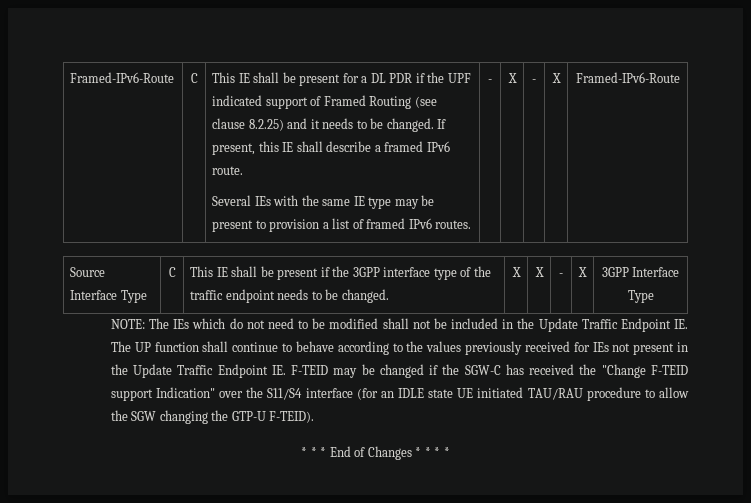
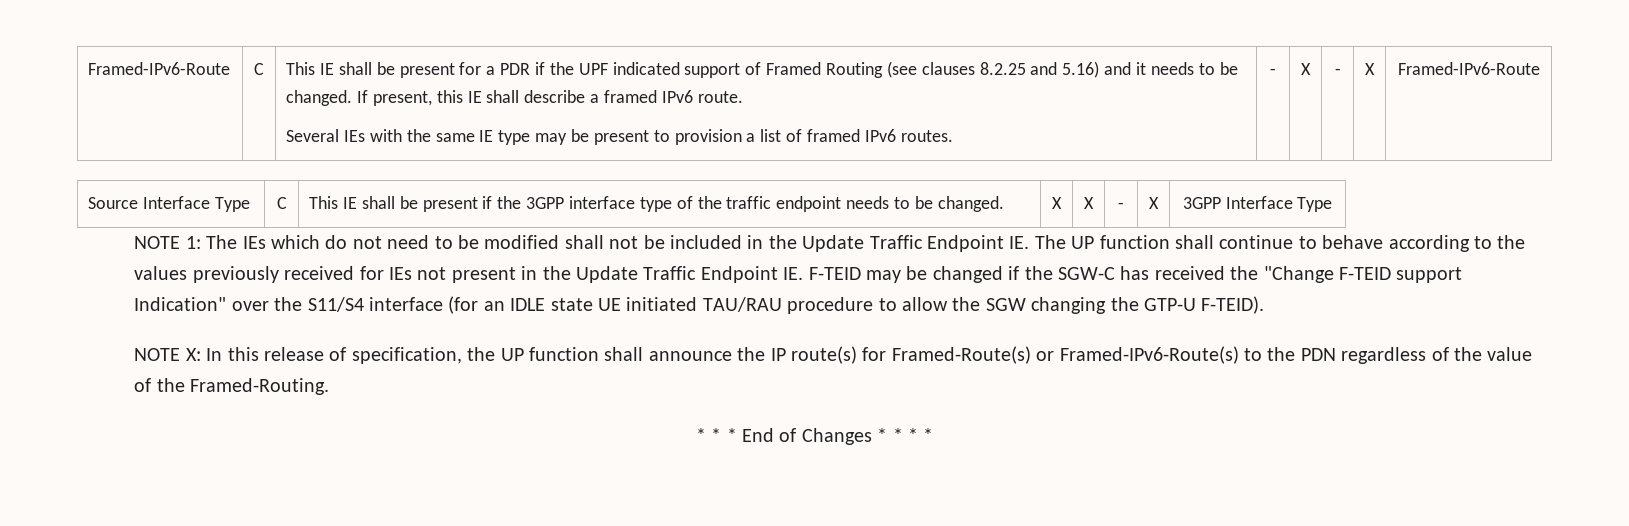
[370,73,386,83] DL -> (496, 70) none
[212,118,284,131] clause 8.2.25) -> [921,61,1100,78] clauses 8.2.25 and 5.16)
[110,319,145,329] NOTE: -> [134,236,201,249] NOTE 1:
(315, 417) none -> [134,346,1533,364] [134,378,330,395] // NOTE X: In this release of specification, the UP function shall announce the IP route(s) for Framed-Route(s) or Framed-IPv6-Route(s) to the PDN regardless of the value of the Framed-Routing.

